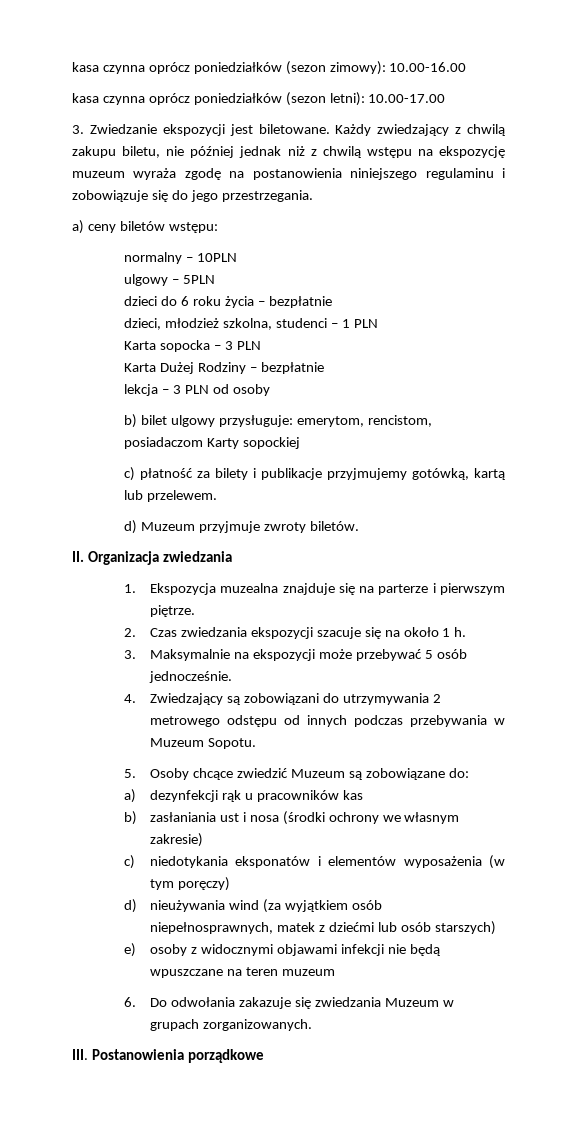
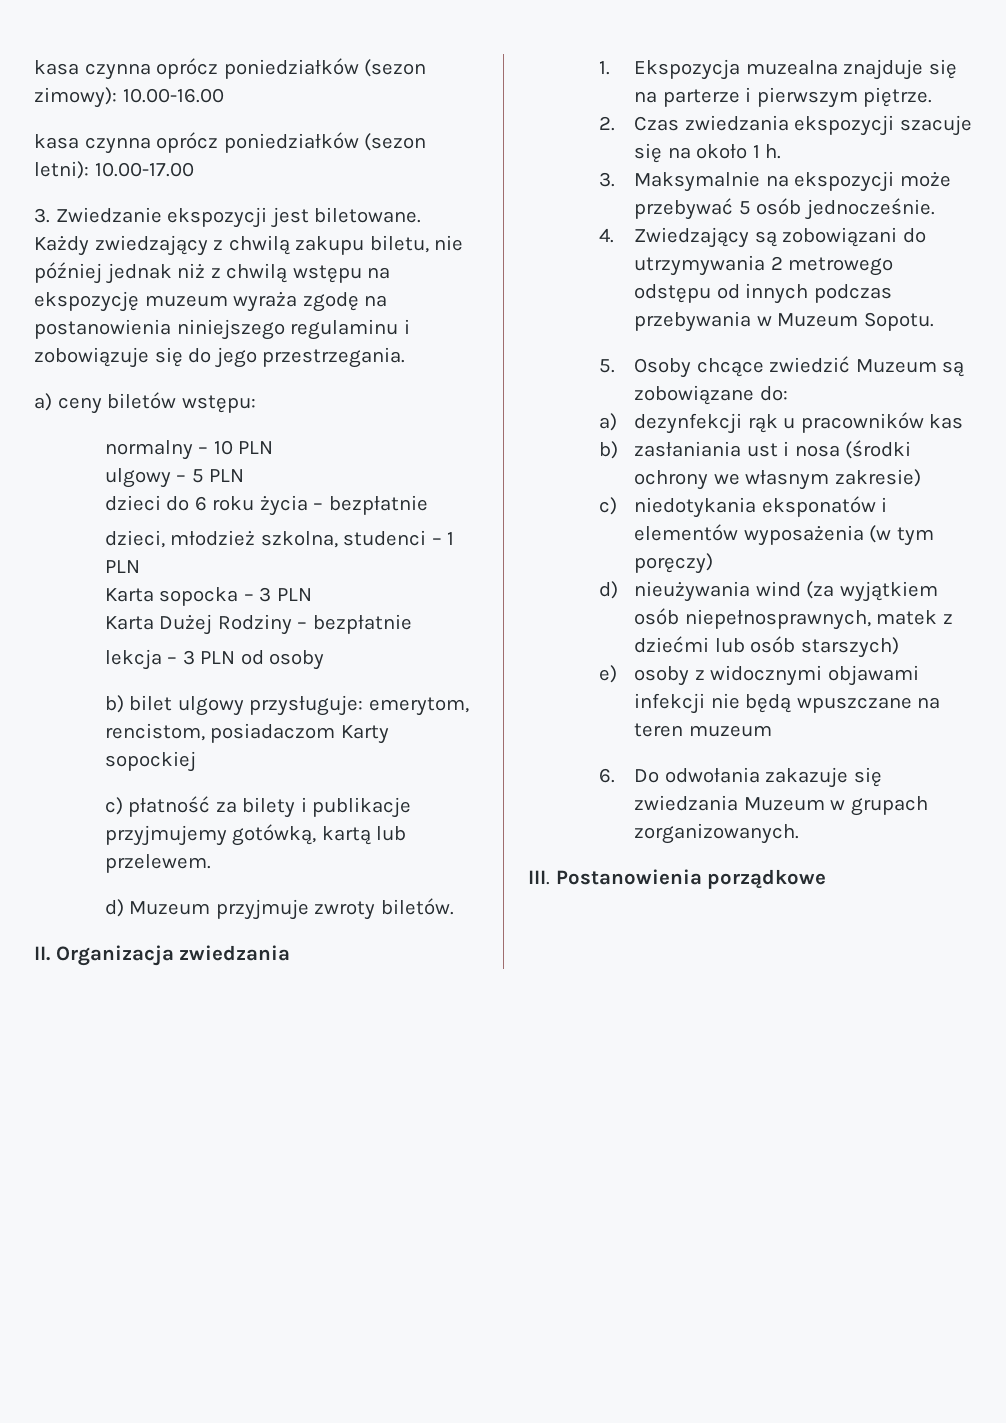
[196,253,237,262] 10PLN -> [213,440,274,455] 10 PLN
[182,275,215,284] 5PLN -> [191,469,245,483] 5 PLN

